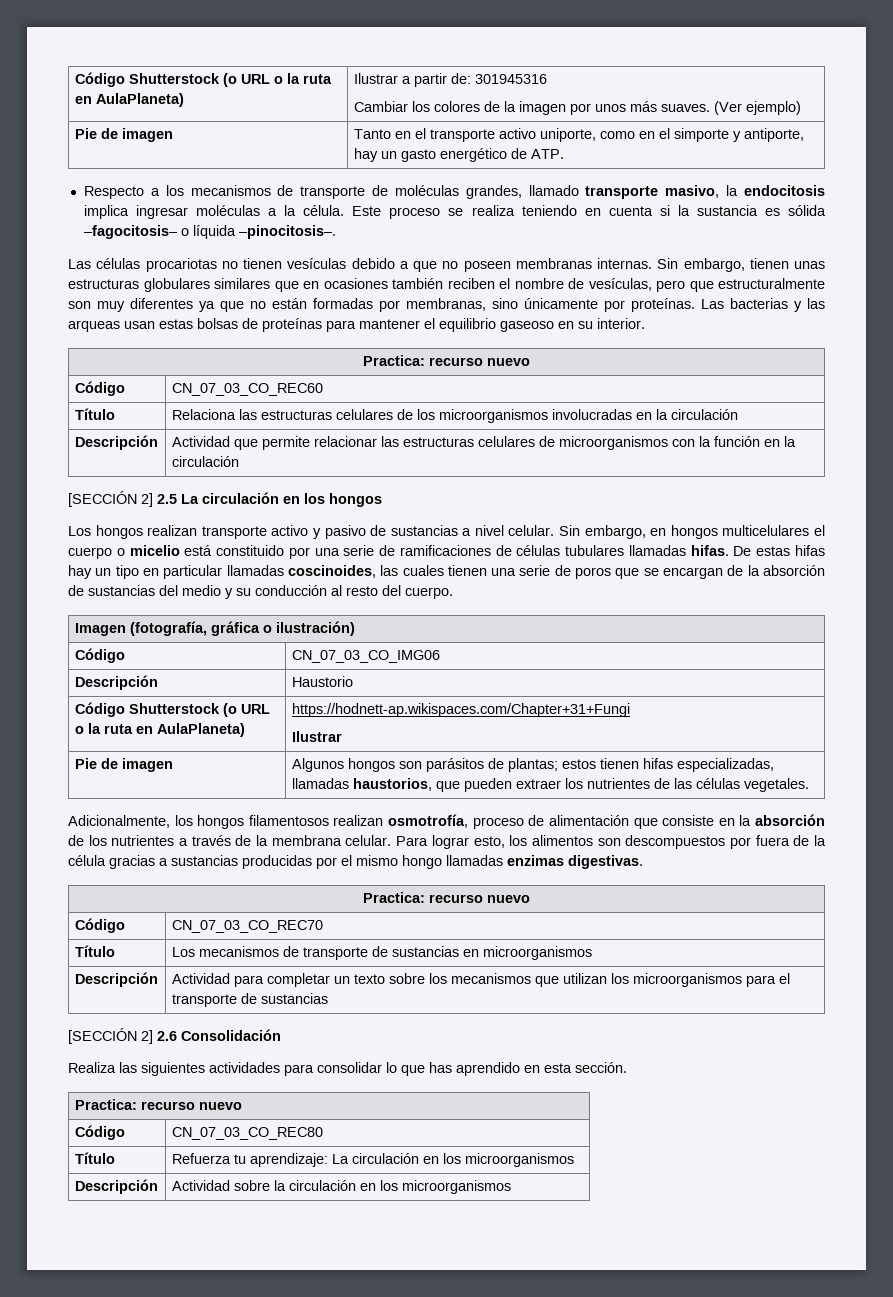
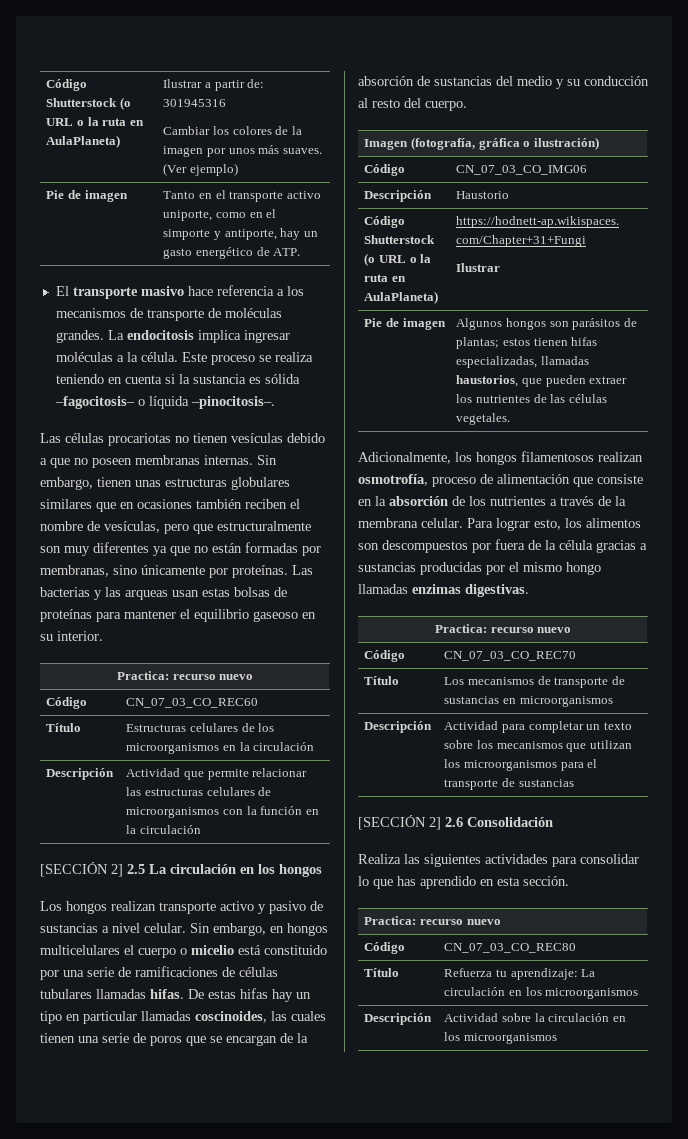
[83,186,144,199] Respecto -> [55,285,274,299] El transporte masivo hace referencia
[465,185,739,199] grandes, llamado transporte masivo, la -> [55,330,124,343] grandes. La
[171,409,332,420] Relaciona las estructuras -> [126,724,187,732] Estructuras
[551,409,632,420] involucradas -> (220, 748) none

